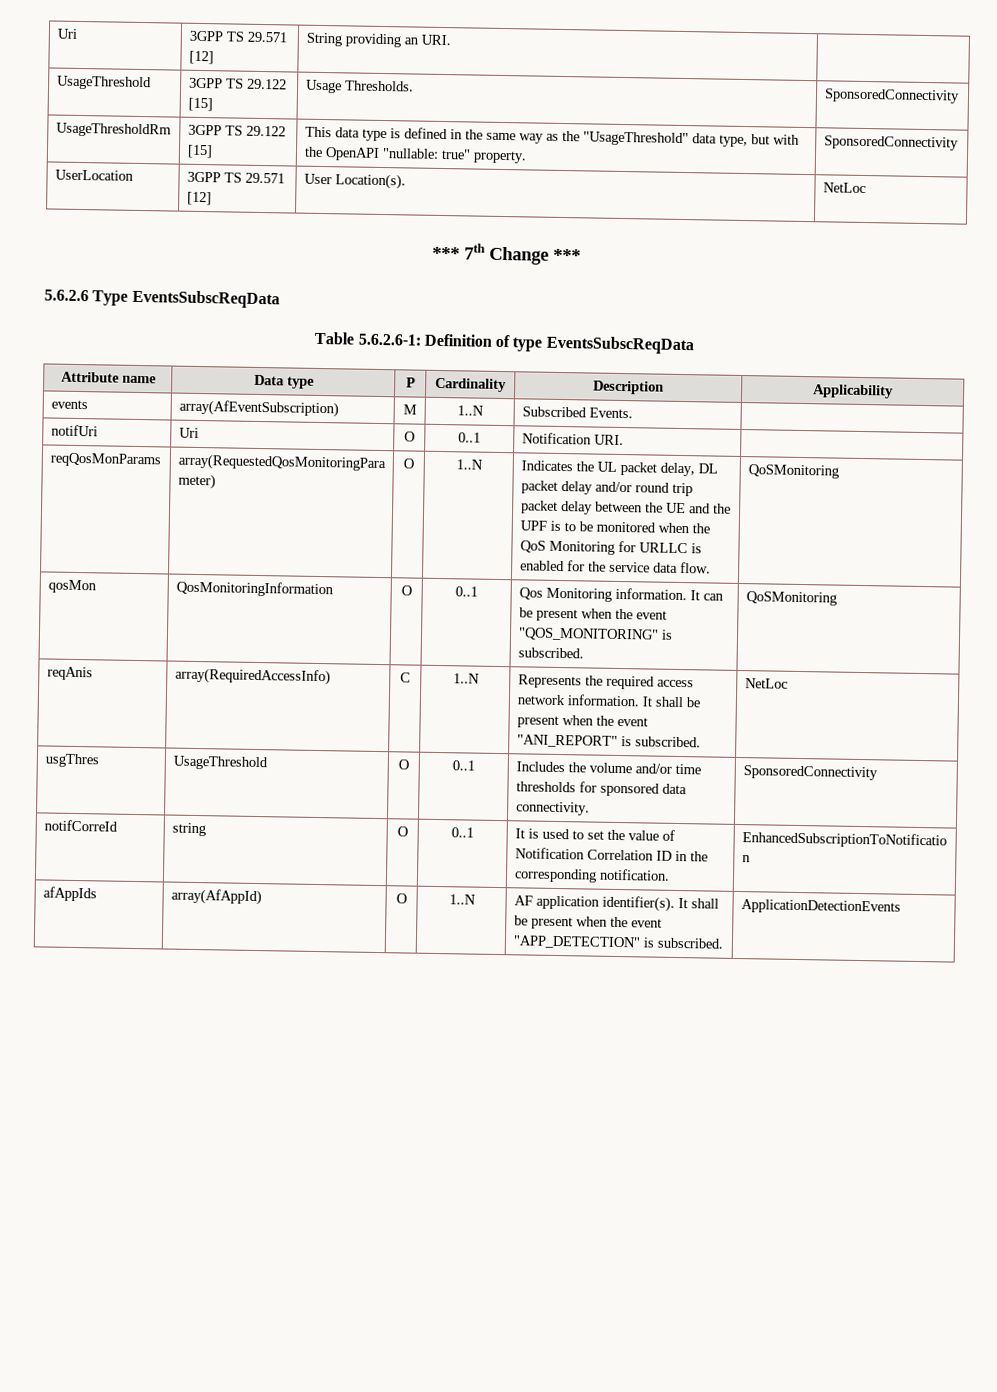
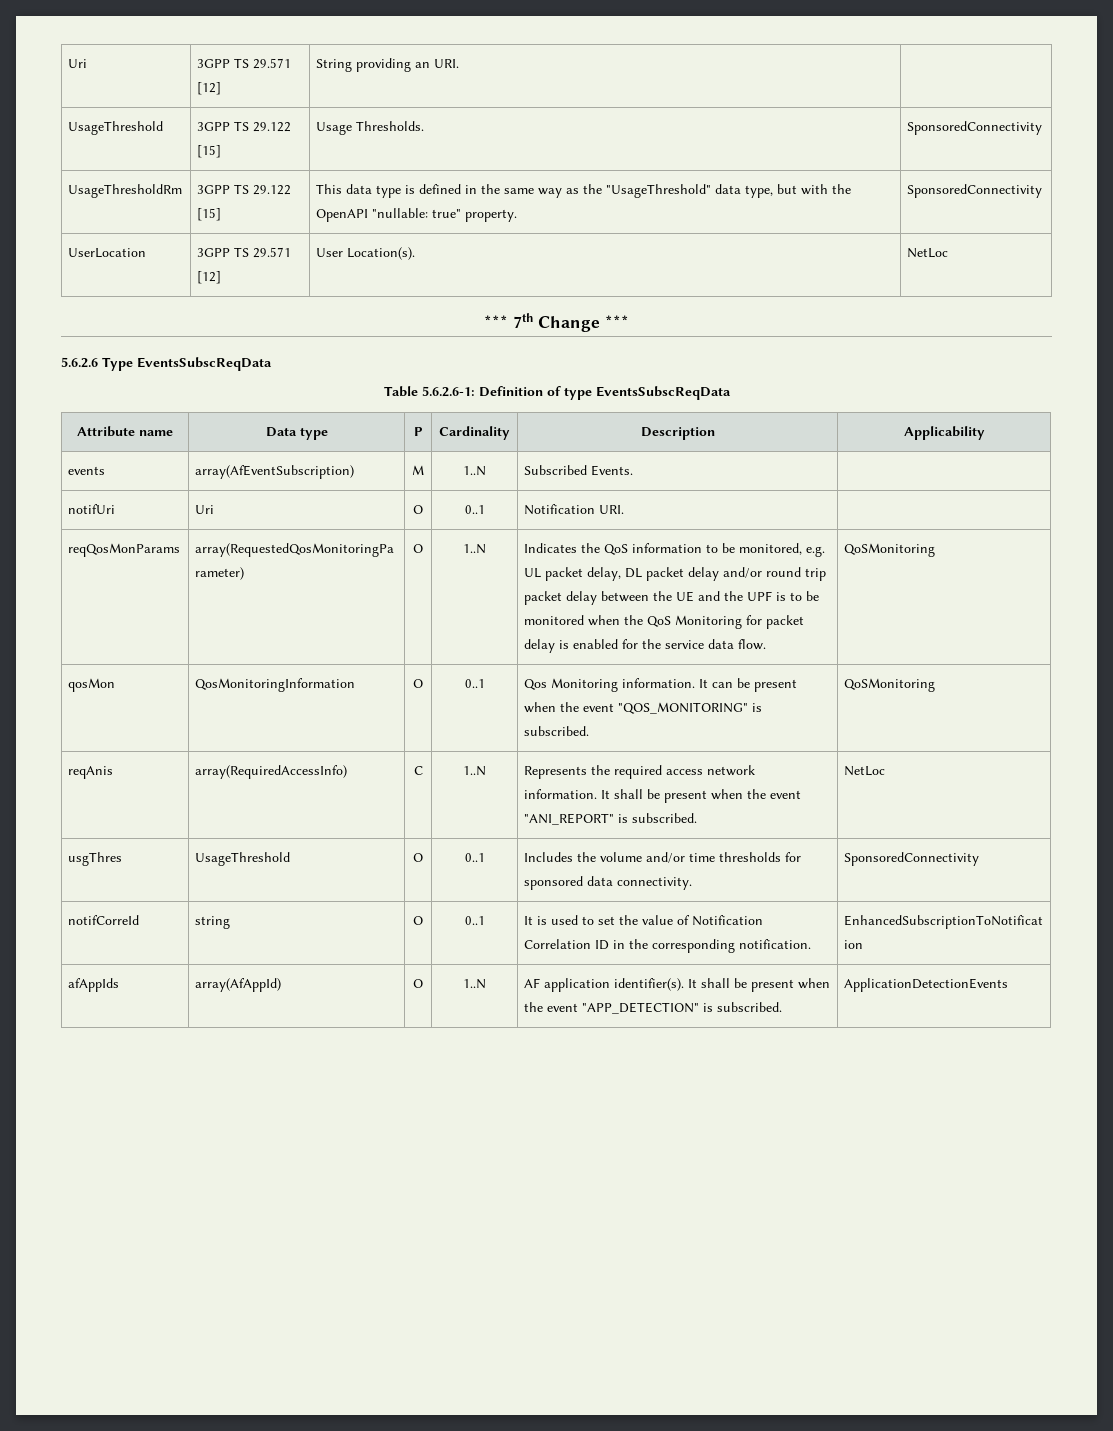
(594, 466) none -> [604,543,826,557] QoS information to be monitored, e.g.
[638,542,688,554] URLLC -> [766,615,805,629] [524,639,556,653] packet delay

